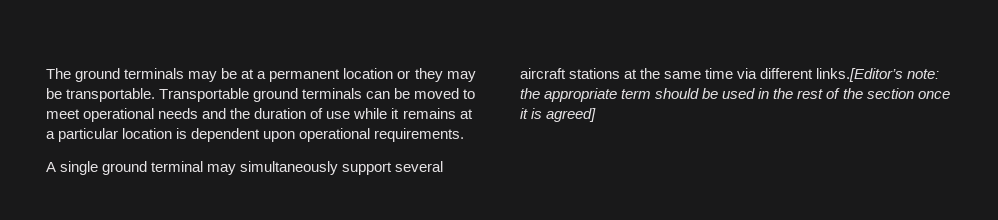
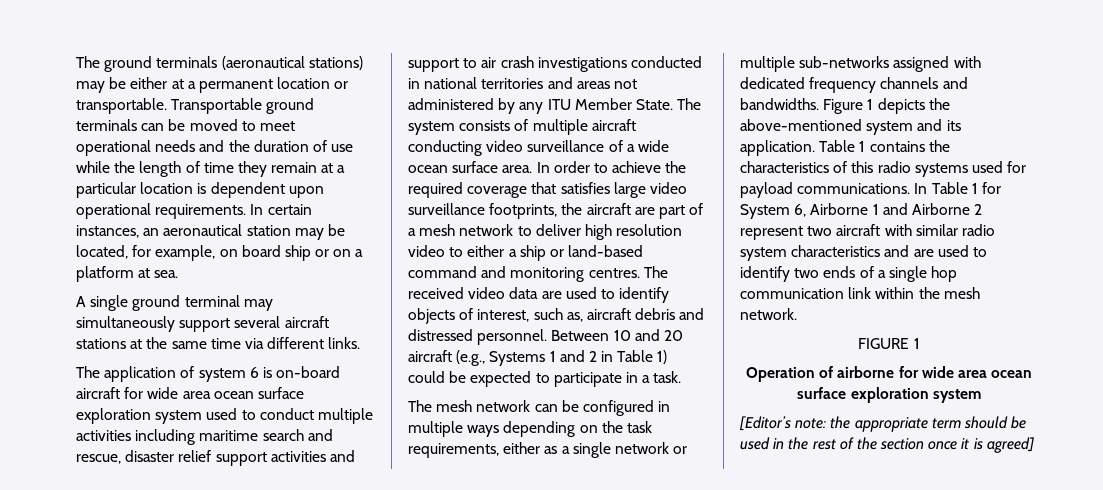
[188,68,238,82] may be -> [221,56,363,70] [76,77,168,93] (aeronautical stations) may be either
[414,68,476,82] [46,88,62,99] they may be -> (349, 85) none
[391,108,456,119] it remains -> [114,161,318,177] the length of time they remain
(465, 135) none -> [250,204,312,215] [76,224,345,240] [76,245,364,261] [76,266,179,282] In certain instances, an aeronautical station may be located, for example, on board ship or on a platform at sea.
[816,68,904,82] links.[Editor’s -> [328,337,361,349] [76,366,341,382] [76,387,304,399] [76,408,373,424] [76,429,333,445] [76,450,355,466] [408,56,702,72] [408,77,637,89] [408,98,702,114] [408,119,636,135] [408,140,669,156] [408,161,687,173] [408,182,687,198] [408,203,704,219] [408,224,683,240] [408,245,644,261] [408,266,668,282] [408,287,670,303] [408,308,705,324] [408,329,683,345] [408,350,668,366] [408,371,682,387] [408,400,671,416] [408,421,652,437] [408,442,688,458] [740,56,981,72] [740,77,968,93] [740,98,950,114] [740,119,961,135] [740,140,950,156] [740,161,1027,177] [740,182,1001,198] [740,203,983,219] [740,224,995,240] [740,245,987,261] [740,266,958,282] [740,287,980,299] [740,308,797,320] [858,338,920,349] [745,366,1033,382] [797,387,981,403] [739,416,791,431] links. // The application of system 6 is on-board aircraft for wide area ocean surface exploration system used to conduct multiple activities including maritime search and rescue, disaster relief support activities and support to air crash investigations conducted in national territories and areas not administered by any ITU Member State. The system consists of multiple aircraft conducting video surveillance of a wide ocean surface area. In order to achieve the required coverage that satisfies large video surveillance footprints, the aircraft are part of a mesh network to deliver high resolution video to either a ship or land-based command and monitoring centres. The received video data are used to identify objects of interest, such as, aircraft debris and distressed personnel. Between 10 and 20 aircraft (e.g., Systems 1 and 2 in Table 1) could be expected to participate in a task. // The mesh network can be configured in multiple ways depending on the task requirements, either as a single network or multiple sub-networks assigned with dedicated frequency channels and bandwidths. Figure 1 depicts the above-mentioned system and its application. Table 1 contains the characteristics of this radio systems used for payload communications. In Table 1 for System 6, Airborne 1 and Airborne 2 represent two aircraft with similar radio system characteristics and are used to identify two ends of a single hop communication link within the mesh network. // FIGURE 1 // Operation of airborne for wide area ocean surface exploration system // [Editor’s

